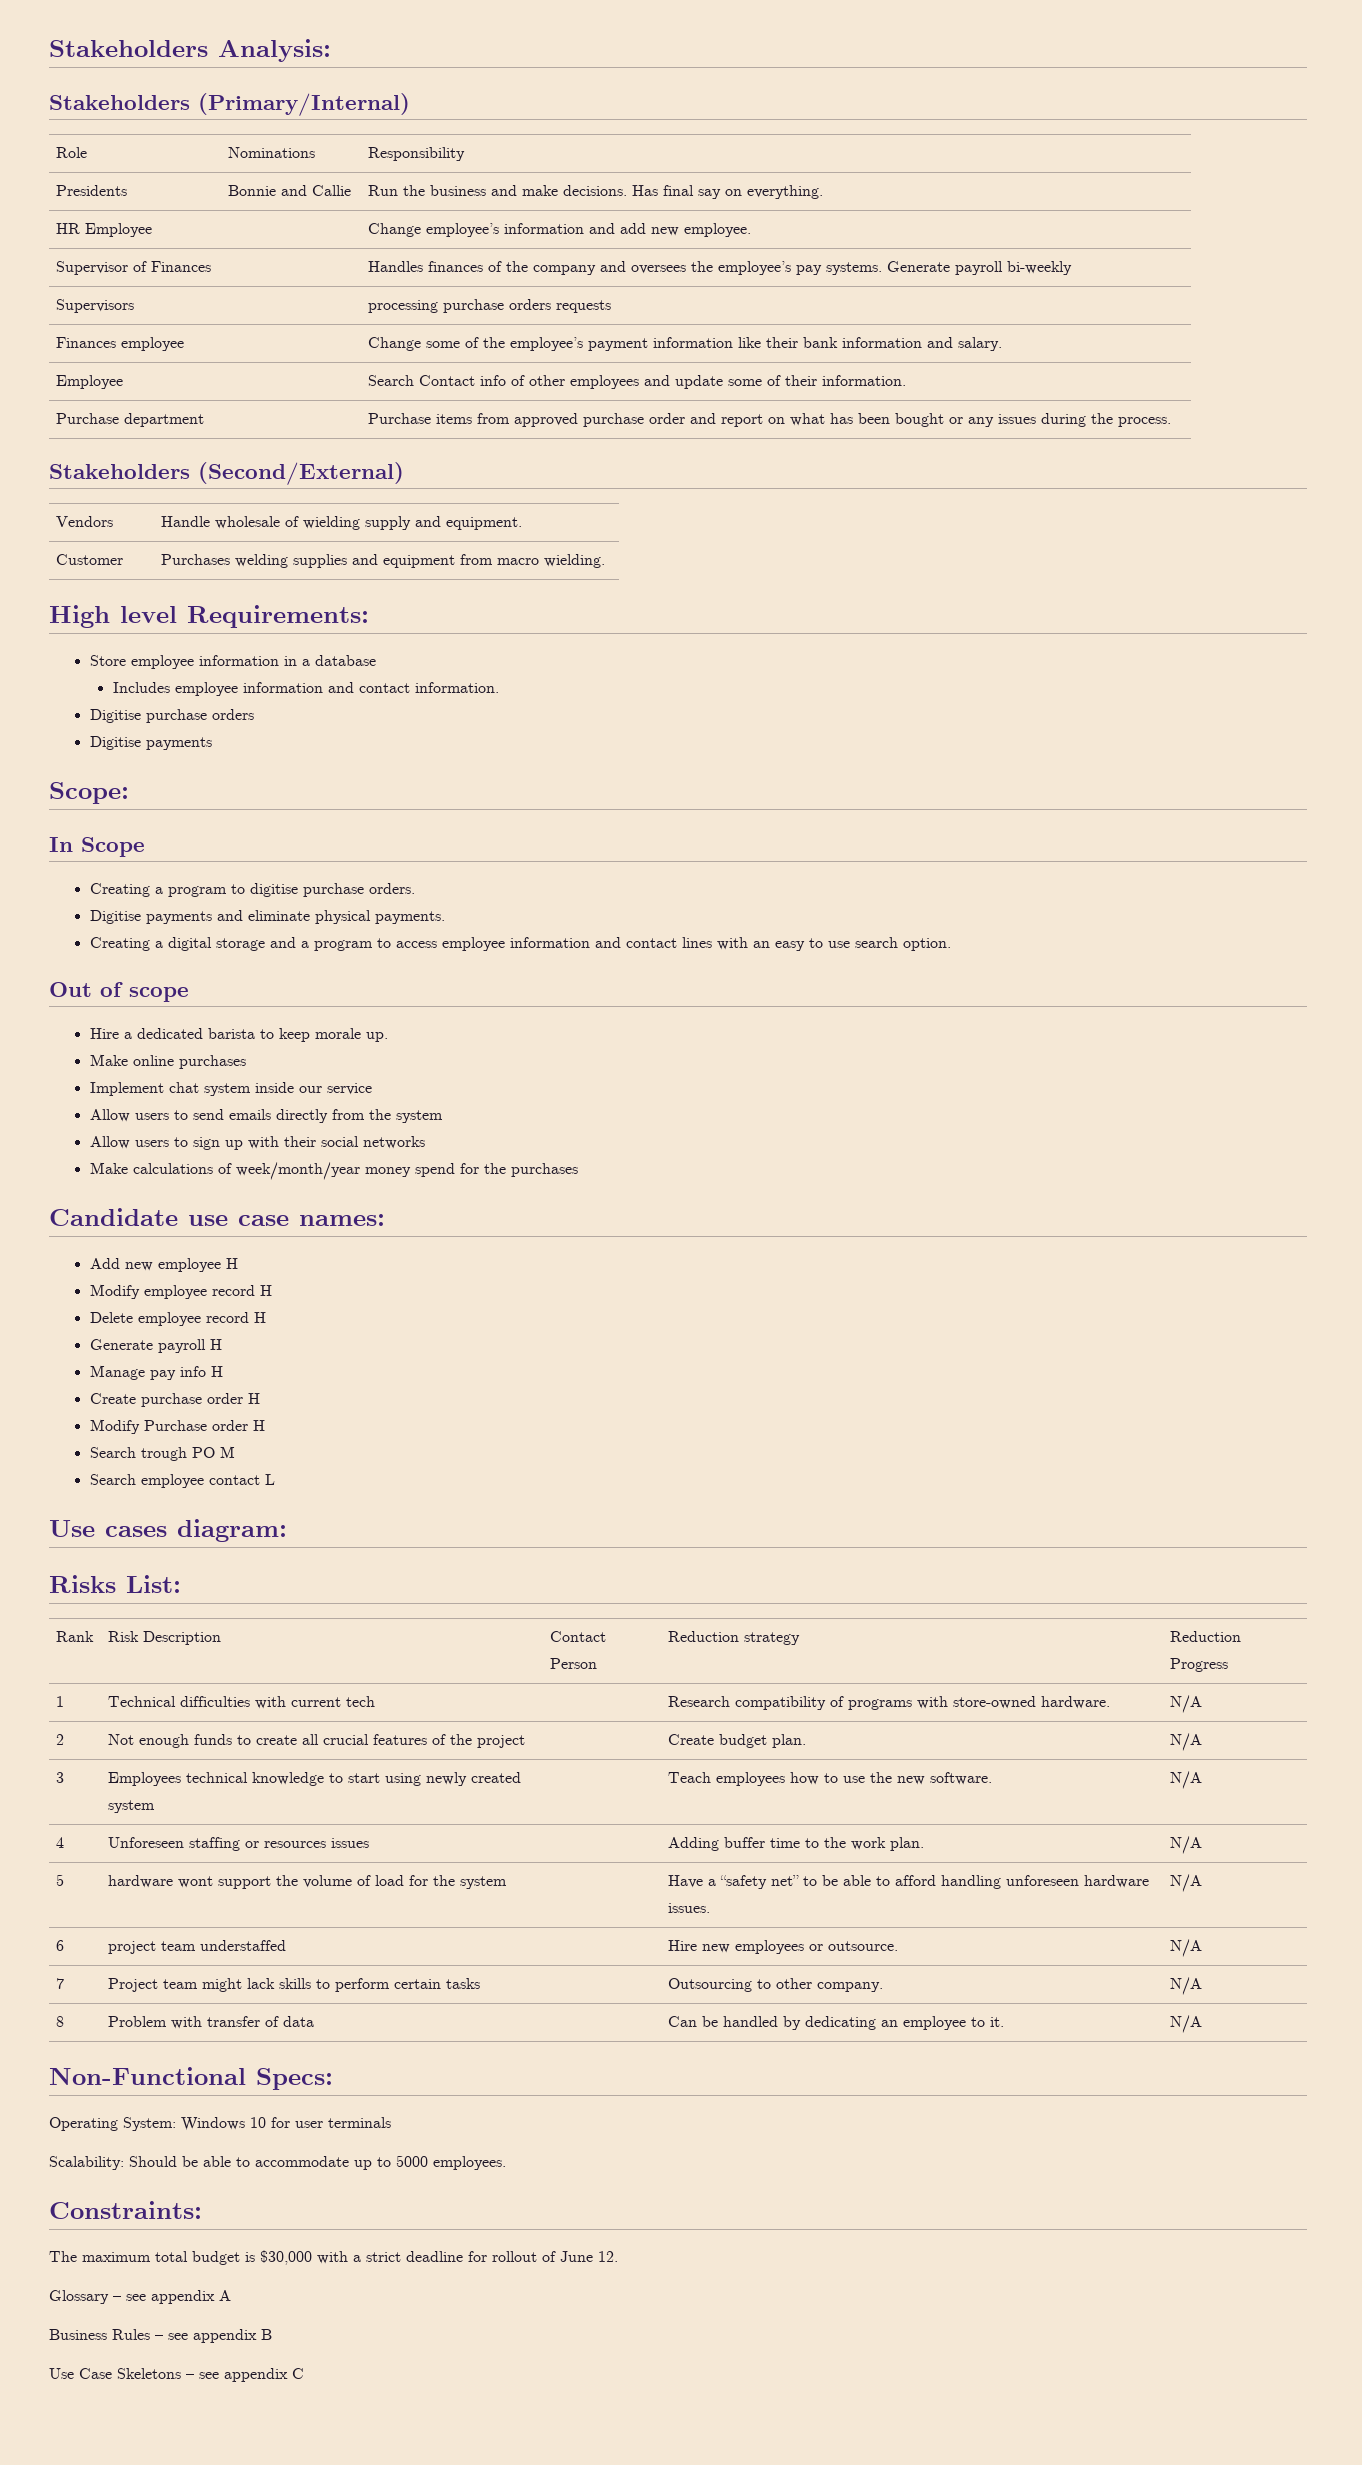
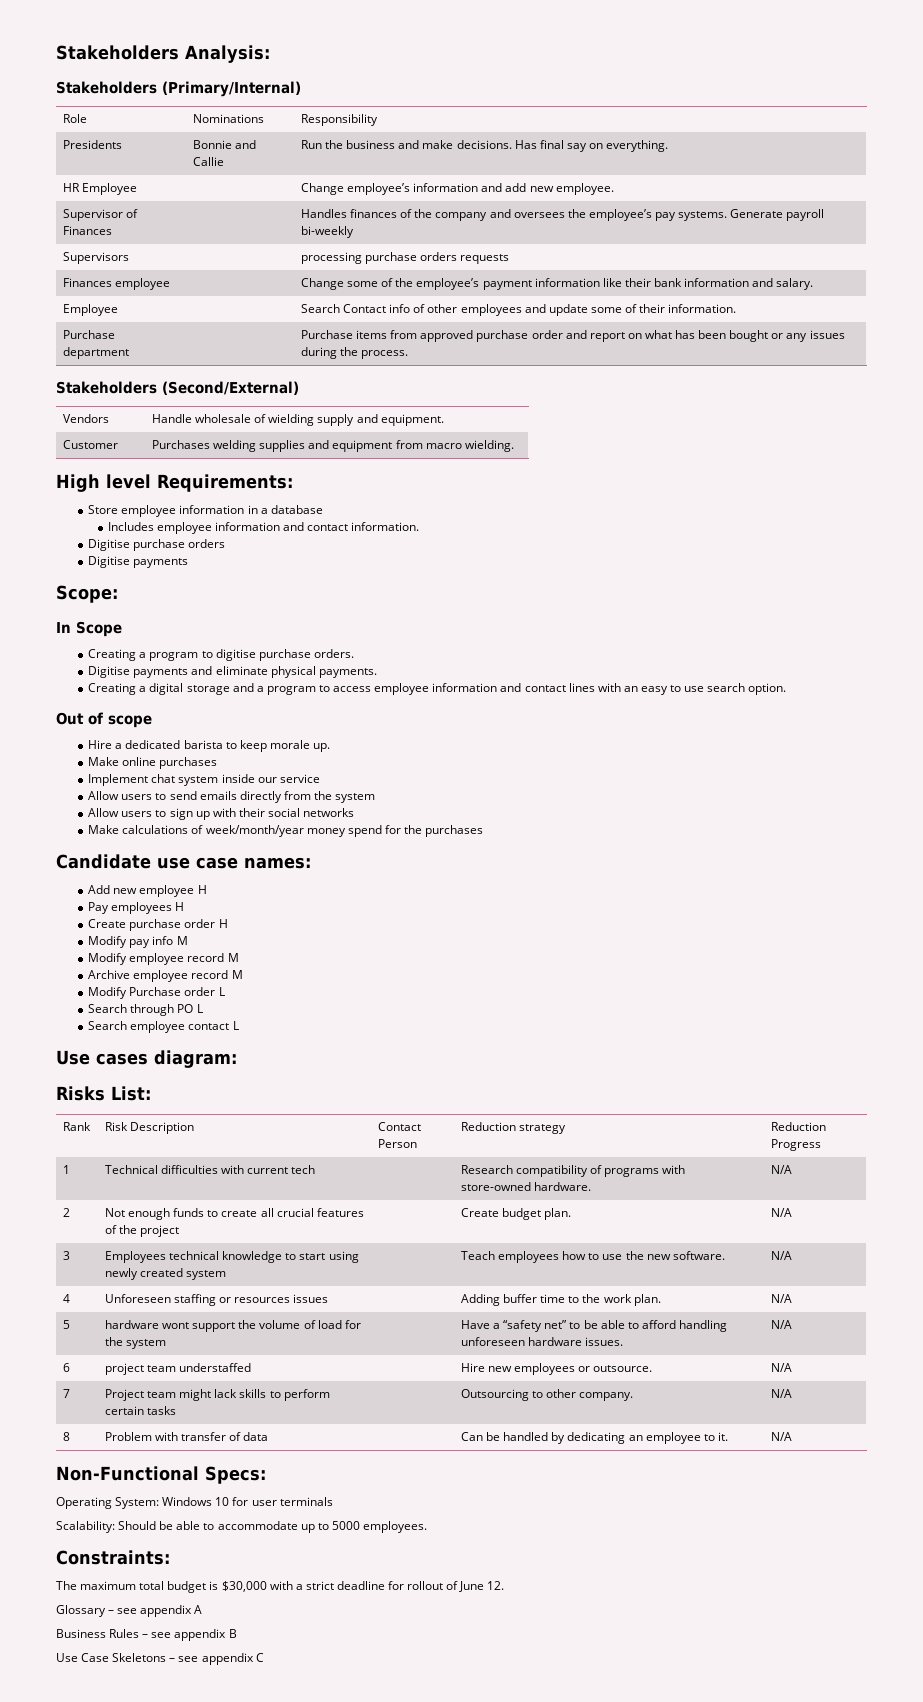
[89,1284,272,1299] [89,1312,266,1326] [89,1339,222,1353] [89,1365,206,1380] Modify employee record H // Delete employee record H // Generate payroll H // Manage pay info -> [88,902,173,914] Pay employees
(260, 1398) none -> [88,936,188,948] [88,953,239,965] [88,970,243,982] // Modify pay info M // Modify employee record M // Archive employee record M
[252,1420,265,1431] [89,1446,235,1461] H // Search trough PO M -> [218,987,225,996] [88,1004,203,1016] L // Search through PO L

